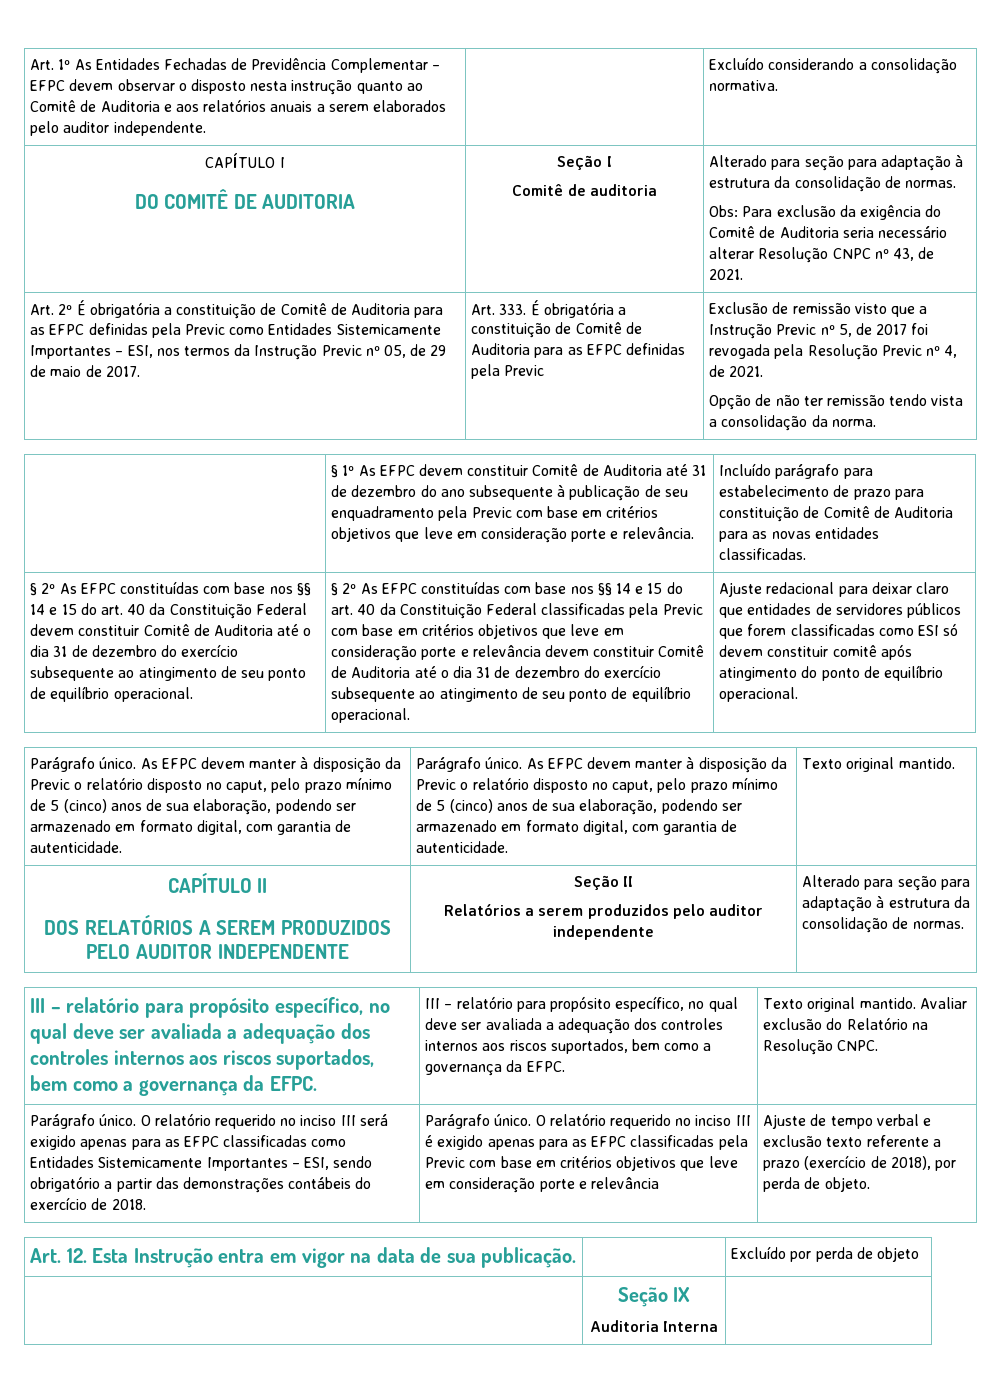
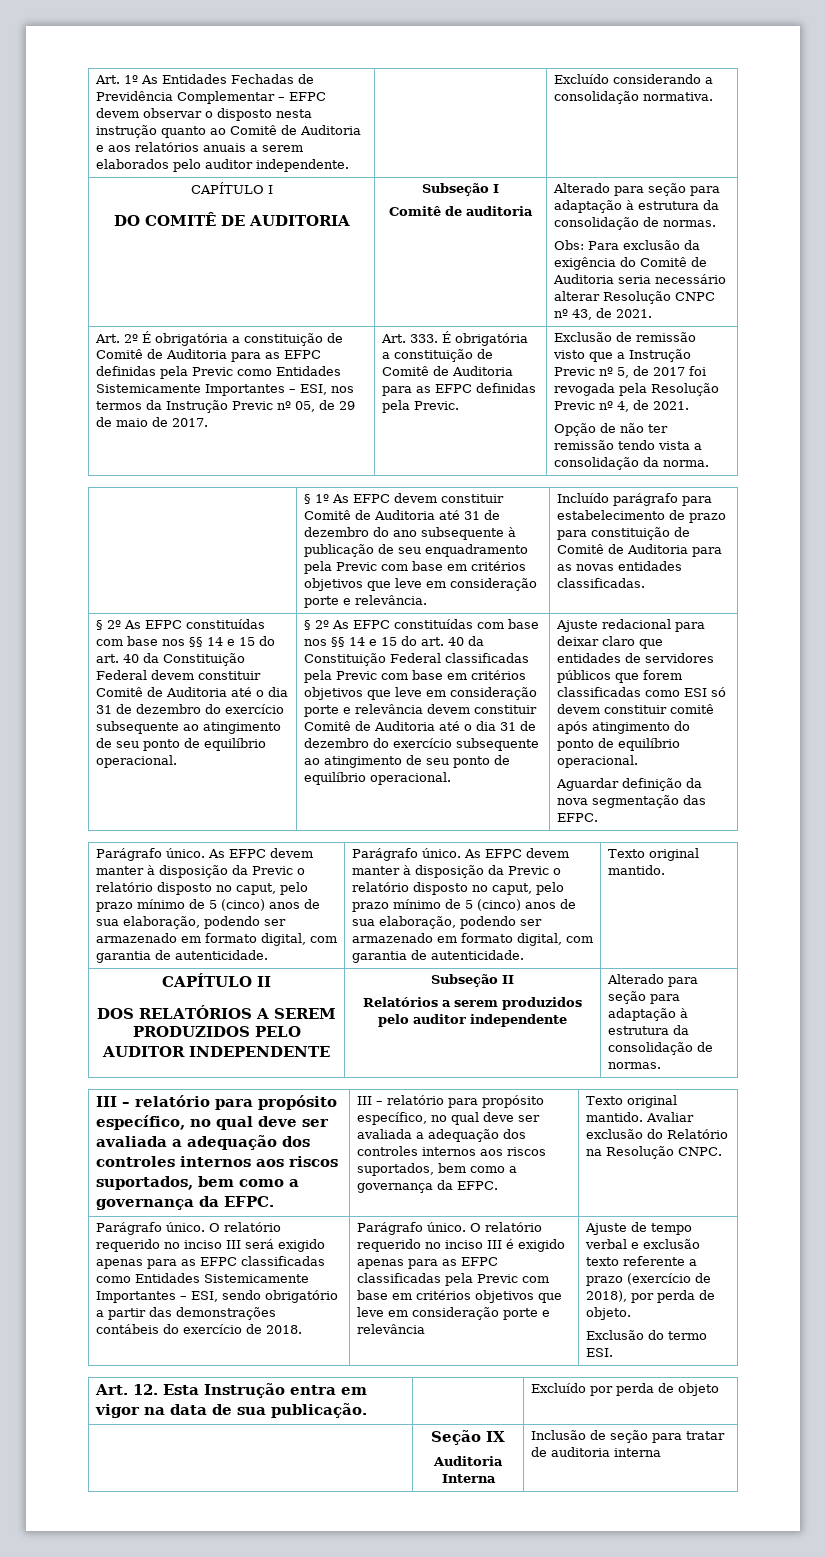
[557,155,603,170] Seção -> [422,183,489,196] Subseção
[504,365,545,376] Previc -> [413,401,459,410] Previc.
(799, 694) none -> [555,778,702,791] [556,795,706,808] [556,813,598,822] // Aguardar definição da nova segmentação das EFPC.
[573,875,619,890] Seção -> [431,974,498,987] Subseção
(870, 1184) none -> [585,1330,707,1340] [585,1348,613,1357] // Exclusão do termo ESI.
(719, 1326) none -> [530,1430,725,1443] [530,1447,661,1457] Inclusão de seção para tratar de auditoria interna

